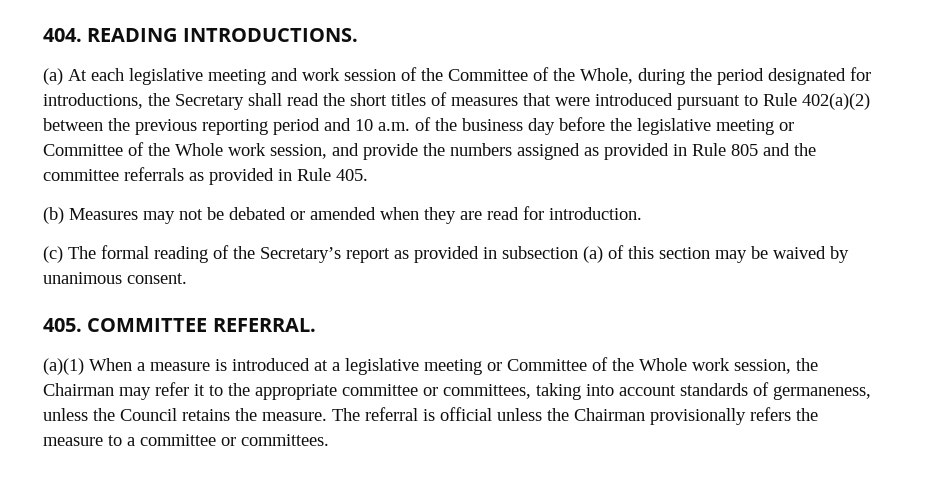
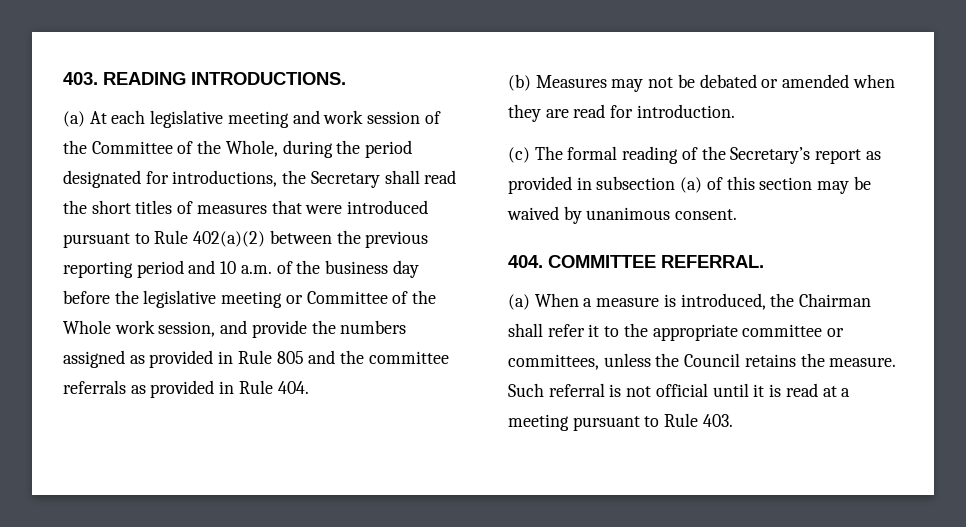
[43,28,82,42] 404. -> [63,72,98,85] 403.
[336,169,368,181] 405. -> [277,381,309,394] 404.
[43,318,82,332] 405. -> [508,255,543,268] 404.
[43,358,84,375] (a)(1) -> [508,294,530,310] (a)
[232,357,818,375] [43,383,151,400] introduced at a legislative meeting or Committee of the Whole work session, the Chairman may -> [680,293,872,310] [508,323,543,337] introduced, the Chairman shall
[536,382,871,400] taking into account standards of germaneness, -> (599, 362) none
[332,408,360,421] The -> [508,383,544,397] Such
[440,407,818,425] [43,434,329,446] official unless the Chairman provisionally refers the measure to a committee or committees. -> [626,383,851,397] [508,413,733,431] not official until it is read at a meeting pursuant to Rule 403.

